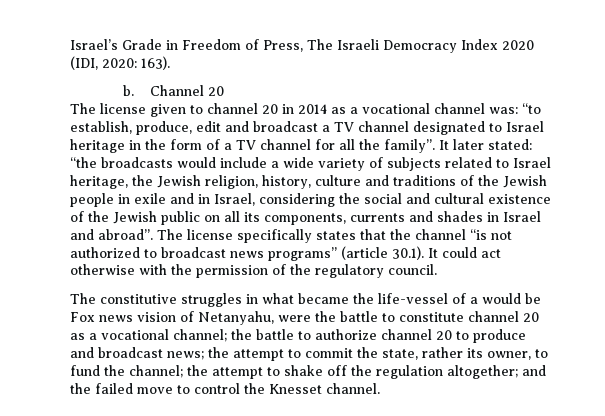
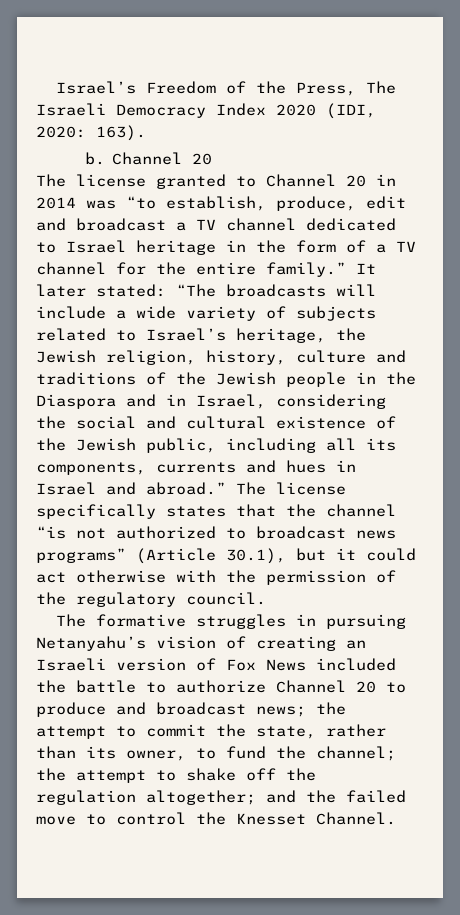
[70,39,178,50] Israel’s Grade in -> [55,81,136,94] Israel’s
(259, 44) none -> [255,81,286,94] the
[150,103,518,117] given to channel 20 in 2014 as a vocational channel was: -> [156,174,396,189] [36,197,116,209] granted to Channel 20 in 2014 was
[413,121,485,135] designated -> [306,218,396,231] dedicated
[339,139,532,153] [70,157,216,168] all the family”. It later stated: “the broadcasts would -> [156,262,376,277] [36,284,376,297] the entire family.” It later stated: “The broadcasts will
[513,157,551,168] Israel -> [146,328,226,341] Israel’s
[134,193,166,204] exile -> [386,372,416,385] [36,394,116,409] the Diaspora
[161,211,220,225] public on -> [146,438,316,453] public, including
[437,211,483,222] shades -> [286,460,326,473] hues
[98,229,153,240] abroad”. -> [146,482,226,495] abroad.”
[341,246,438,260] (article 30.1). It -> [136,548,356,564] (Article 30.1), but it
[100,294,177,304] constitutive -> [95,614,186,627] formative
[262,293,541,304] [70,311,539,325] [70,329,227,342] what became the life-vessel of a would be Fox news vision of Netanyahu, were the battle to constitute channel 20 as a vocational channel; -> [325,614,406,629] [36,636,366,651] [36,658,396,671] pursuing Netanyahu’s vision of creating an Israeli version of Fox News included
[381,329,432,340] channel -> [276,680,346,693] Channel
(463, 352) none -> [36,746,76,759] than
[326,383,380,394] channel. -> [316,812,396,825] Channel.

